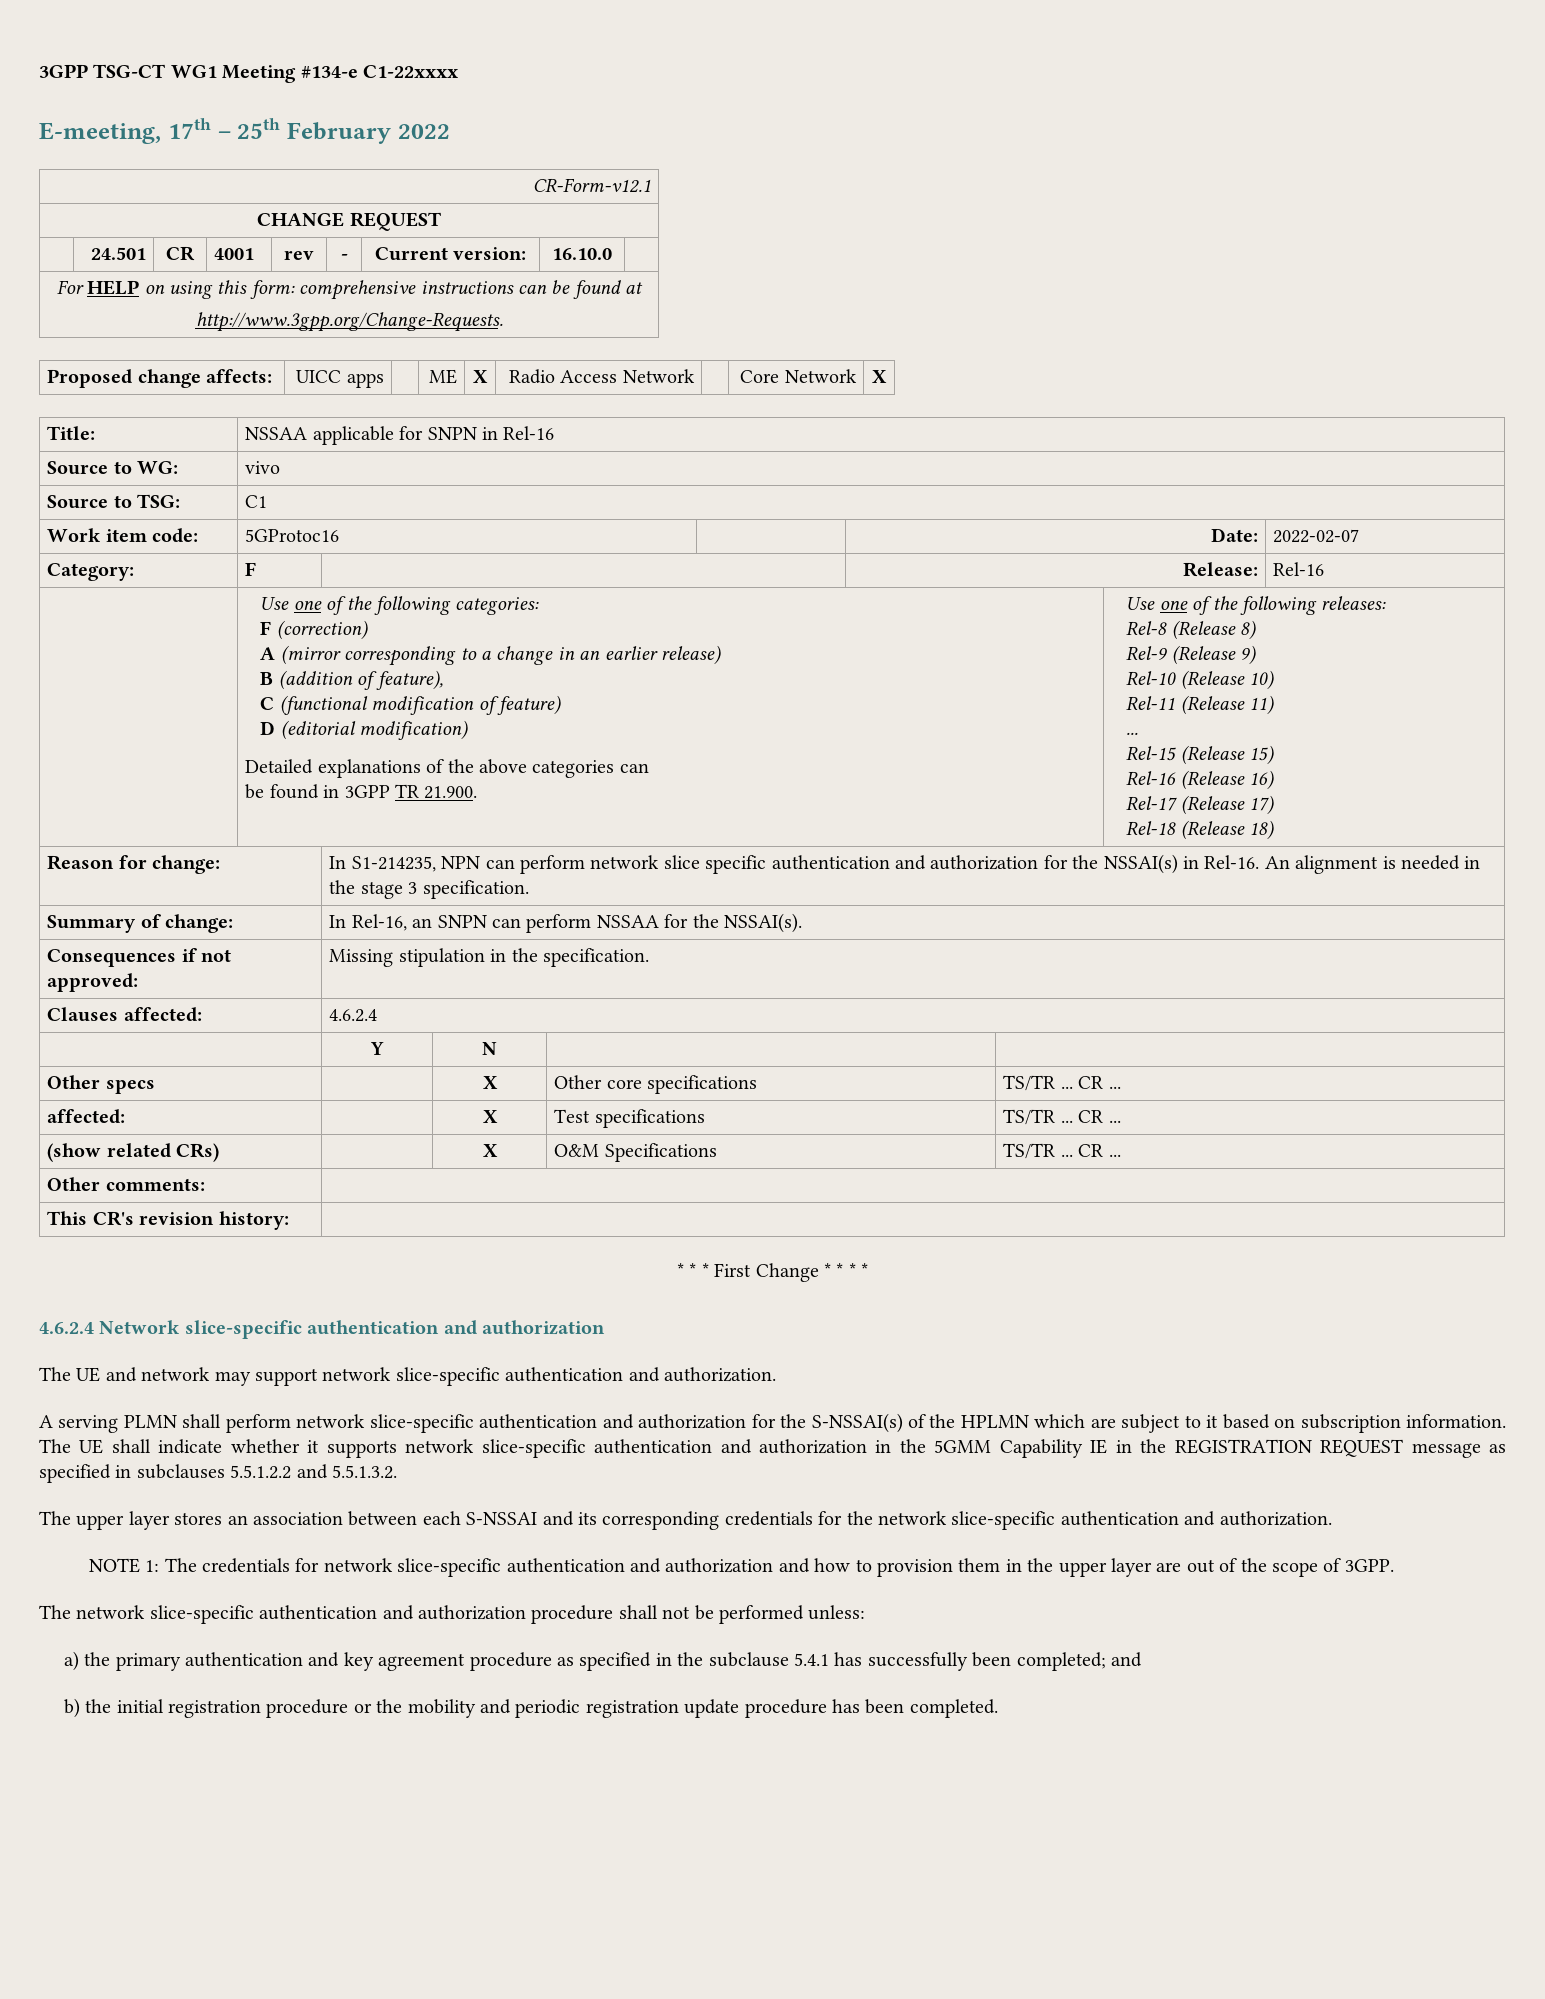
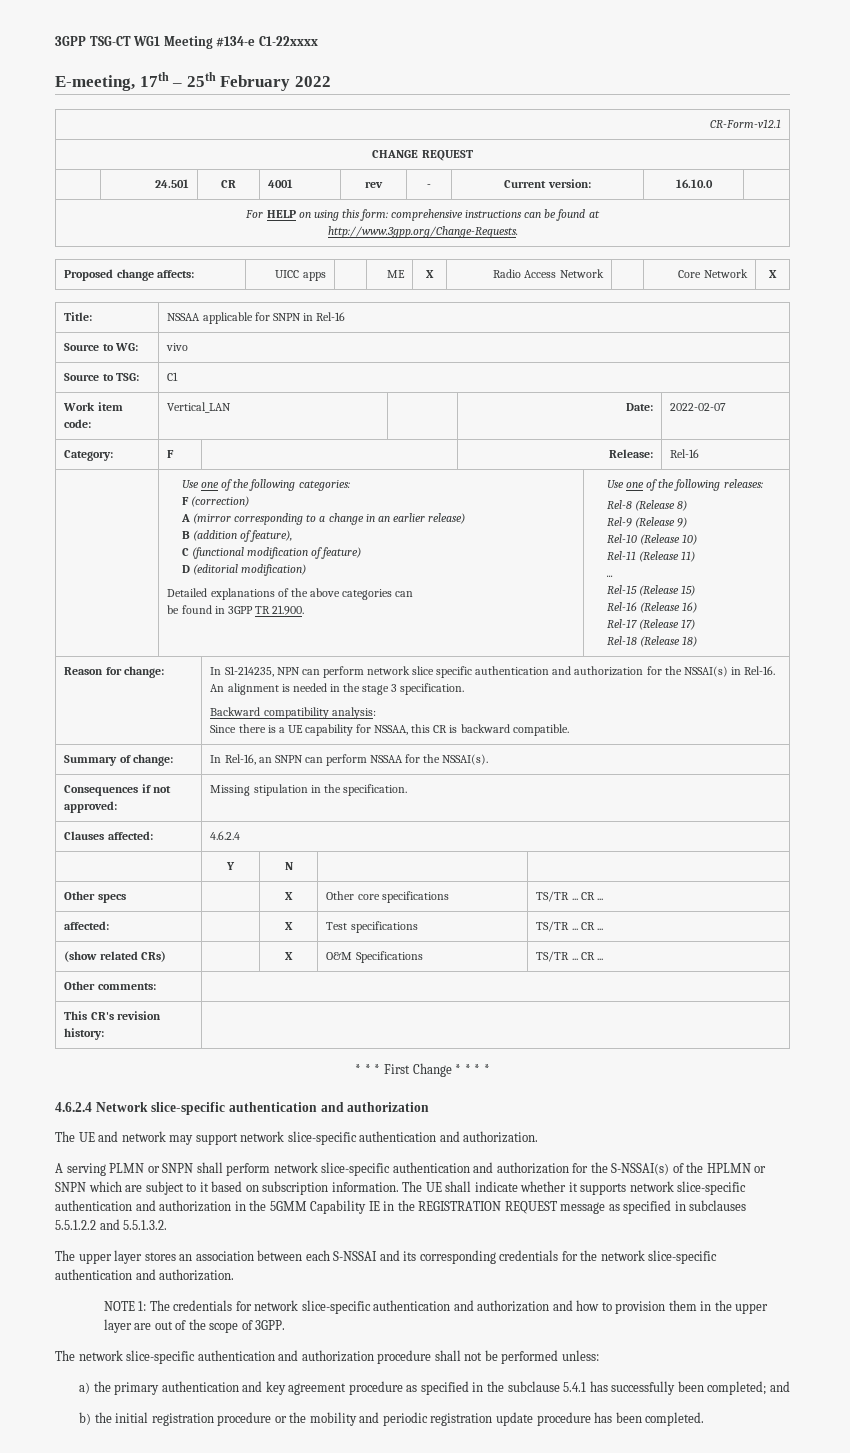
[245,529,340,542] 5GProtoc16 -> [167,402,232,413] Vertical_LAN
(529, 889) none -> [210,707,376,719] [210,724,569,736] // Backward compatibility analysis: // Since there is a UE capability for NSSAA, this CR is backward compatible.
(177, 1421) none -> [147,1163,194,1173] or SNPN
(1029, 1421) none -> [754,1166,767,1173] [55,1182,86,1192] or SNPN

